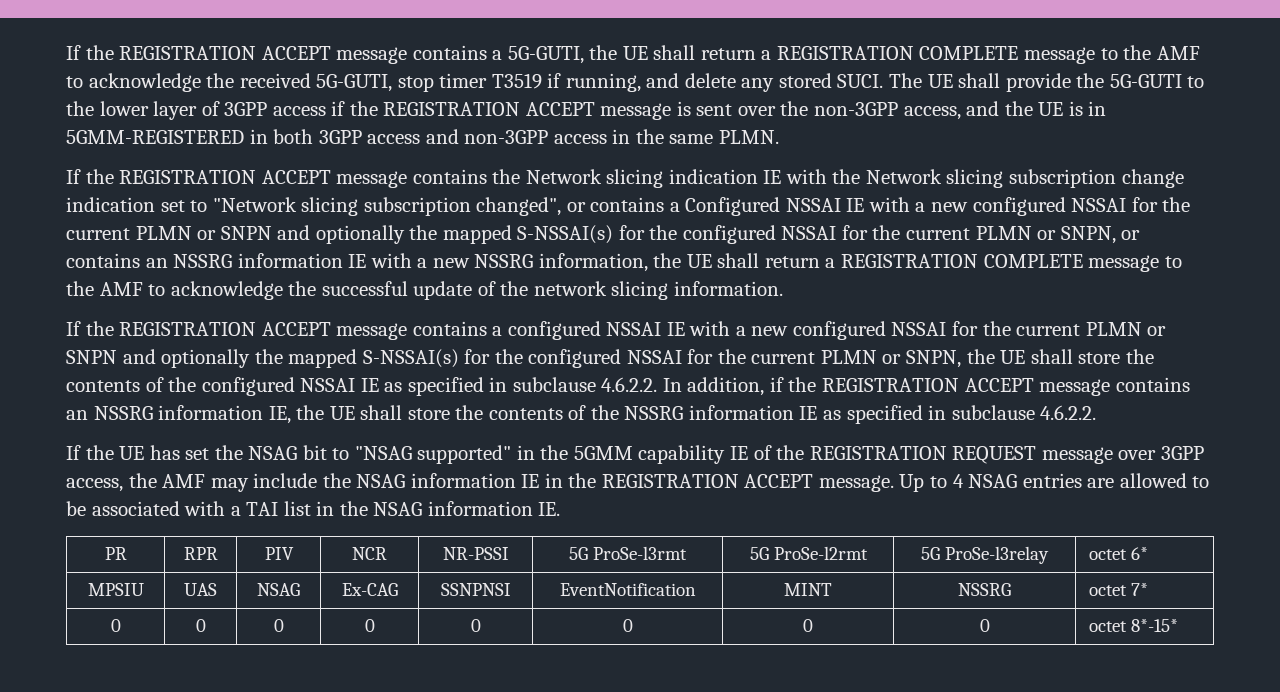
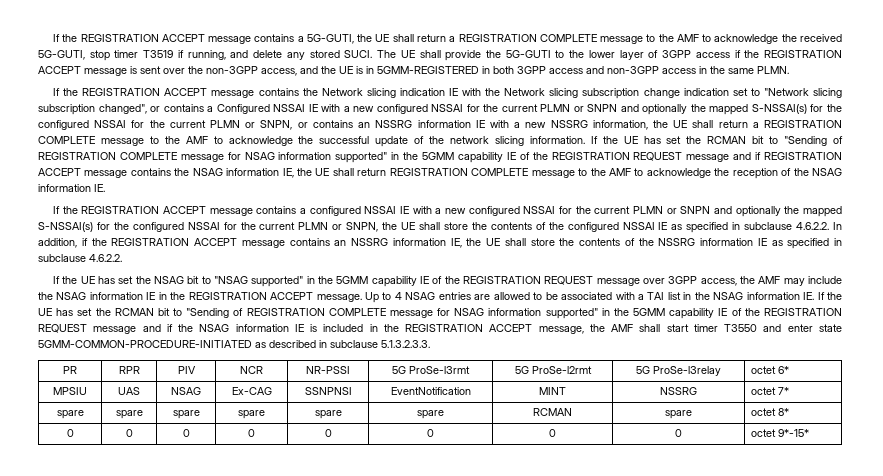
(783, 288) none -> [590,136,843,146] [38,152,843,163] [38,168,842,179] [38,184,105,192] If the UE has set the RCMAN bit to "Sending of REGISTRATION COMPLETE message for NSAG information supported" in the 5GMM capability IE of the REGISTRATION REQUEST message and if REGISTRATION ACCEPT message contains the NSAG information IE, the UE shall return REGISTRATION COMPLETE message to the AMF to acknowledge the reception of the NSAG information IE.
(561, 509) none -> [817,292,842,300] [38,308,842,319] [38,324,842,334] [38,340,430,348] If the UE has set the RCMAN bit to "Sending of REGISTRATION COMPLETE message for NSAG information supported" in the 5GMM capability IE of the REGISTRATION REQUEST message and if the NSAG information IE is included in the REGISTRATION ACCEPT message, the AMF shall start timer T3550 and enter state 5GMM-COMMON-PROCEDURE-INITIATED as described in subclause 5.1.3.2.3.3.
(1149, 589) none -> [56,410,84,419] [115,410,143,419] [172,410,200,419] [238,410,265,419] [314,410,342,419] [417,410,444,419] [533,408,572,416] [665,410,692,419] [750,408,789,416] // spare | spare | spare | spare | spare | spare | RCMAN | spare | octet 8*
[1131,619,1179,632] 8*-15* -> [777,429,809,437] 9*-15*

